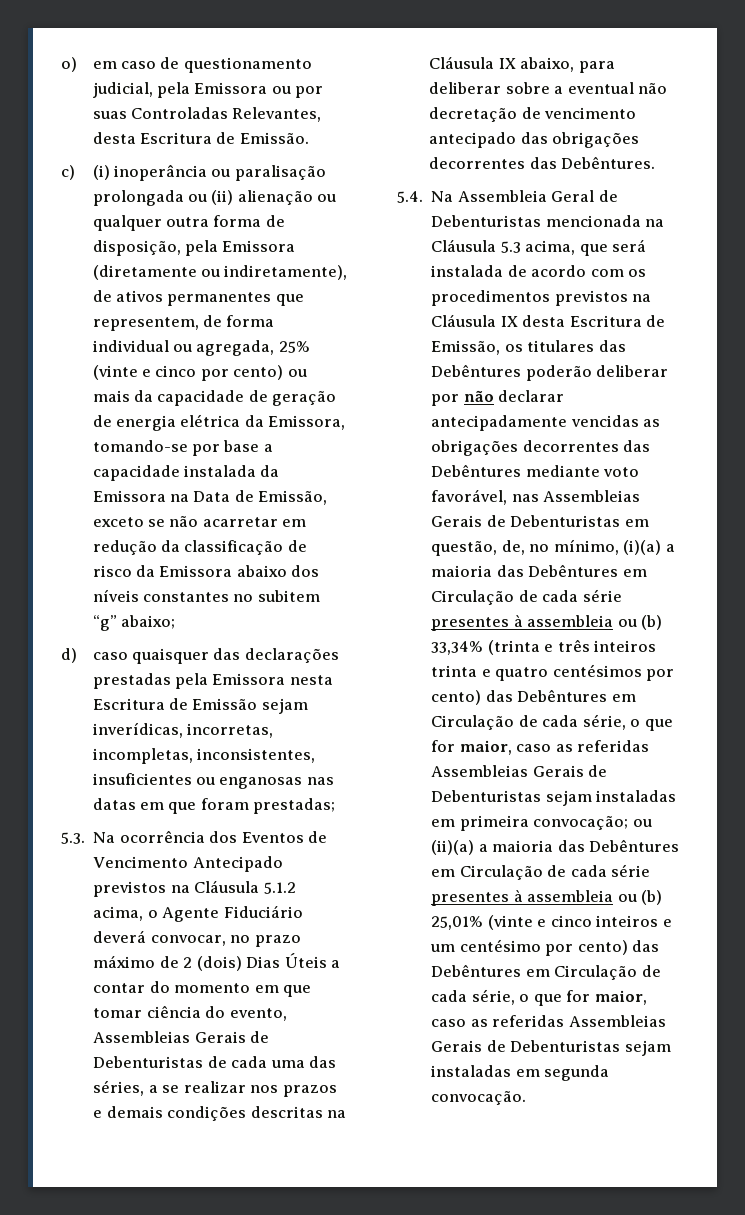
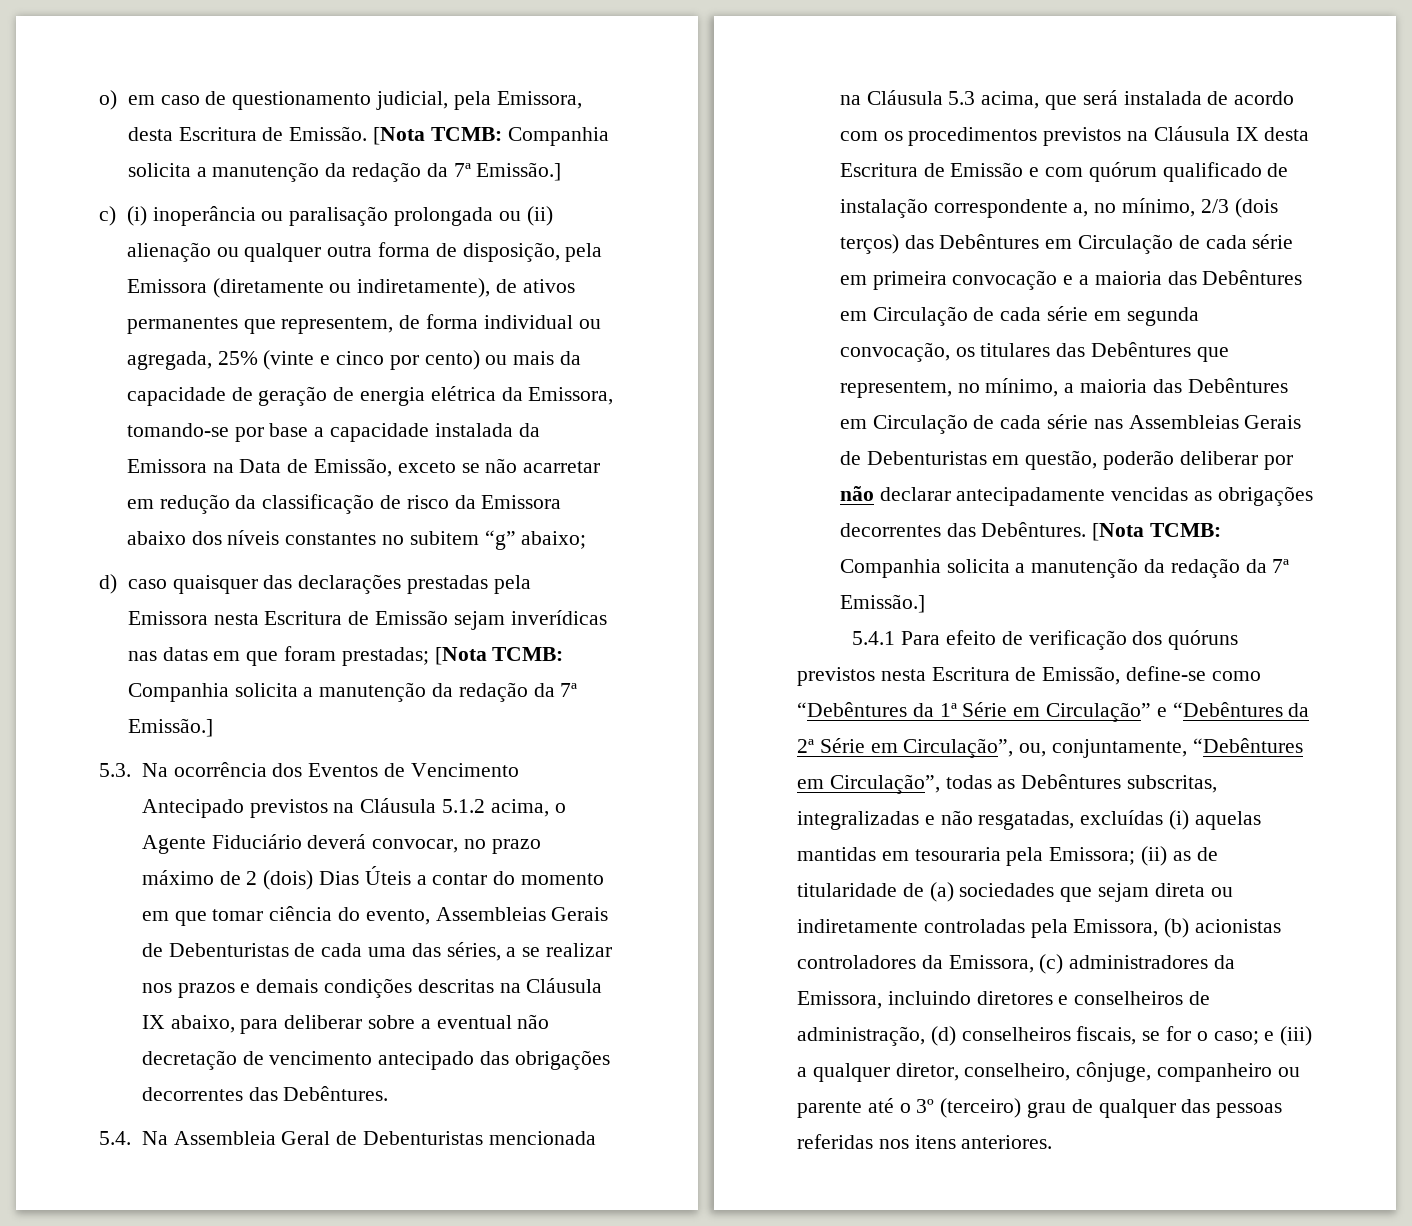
[194,82,324,98] [92,107,322,122] [92,132,309,144] Emissora ou por suas Controladas Relevantes, desta Escritura de Emissão. -> [496,91,582,109] [127,126,609,146] [127,162,562,182] Emissora, desta Escritura de Emissão. [Nota TCMB: Companhia solicita a manutenção da redação da 7ª Emissão.]
[92,722,273,738] [92,748,315,764] [92,773,303,789] inverídicas, incorretas, incompletas, inconsistentes, insuficientes ou enganosas -> [510,610,607,625] inverídicas
(336, 806) none -> [434,647,564,665] [127,682,578,702] [127,718,213,737] [Nota TCMB: Companhia solicita a manutenção da redação da 7ª Emissão.]
[431,340,626,355] [431,364,522,377] Emissão, os titulares das Debêntures -> [950,162,1289,182] [839,198,1278,218] [839,234,1294,254] [839,270,1303,290] [839,306,1199,326] [839,342,1229,362] [839,378,1288,398] [839,414,1302,434] [839,450,1098,470] Emissão e com quórum qualificado de instalação correspondente a, no mínimo, 2/3 (dois terços) das Debêntures em Circulação de cada série em primeira convocação e a maioria das Debêntures em Circulação de cada série em segunda convocação, os titulares das Debêntures que representem, no mínimo, a maioria das Debêntures em Circulação de cada série nas Assembleias Gerais de Debenturistas em questão,
[431,464,640,477] [431,489,641,505] [431,515,649,527] [431,539,675,556] [431,564,647,577] [431,589,622,605] [431,614,663,631] [431,639,657,655] [431,664,675,681] [431,689,636,705] [431,714,673,731] [431,740,650,755] [431,765,608,777] [431,790,677,806] [431,815,652,831] [431,839,680,855] [431,864,651,880] [431,889,663,906] [431,915,672,930] [430,939,660,956] [431,964,661,980] [431,989,647,1006] [431,1015,666,1027] [431,1040,671,1056] [431,1065,610,1081] [431,1091,527,1105] Debêntures mediante voto favorável, nas Assembleias Gerais de Debenturistas em questão, de, no mínimo, (i)(a) a maioria das Debêntures em Circulação de cada série presentes à assembleia ou (b) 33,34% (trinta e três inteiros trinta e quatro centésimos por cento) das Debêntures em Circulação de cada série, o que for maior, caso as referidas Assembleias Gerais de Debenturistas sejam instaladas em primeira convocação; ou (ii)(a) a maioria das Debêntures em Circulação de cada série presentes à assembleia ou (b) 25,01% (vinte e cinco inteiros e um centésimo por cento) das Debêntures em Circulação de cada série, o que for maior, caso as referidas Assembleias Gerais de Debenturistas sejam instaladas em segunda convocação. -> [981,522,1221,541] [839,558,1290,578] [839,594,925,613] [852,630,1239,650] [797,666,1261,686] [797,702,1310,722] [797,738,1303,758] [797,774,1218,794] [797,810,1261,830] [797,846,1218,866] [797,882,1233,902] [797,918,1282,938] [797,954,1236,974] [797,991,1211,1009] [797,1026,1313,1046] [797,1062,1300,1082] [797,1098,1283,1118] [797,1134,1053,1149] Debêntures. [Nota TCMB: Companhia solicita a manutenção da redação da 7ª Emissão.] // 5.4.1 Para efeito de verificação dos quóruns previstos nesta Escritura de Emissão, define-se como “Debêntures da 1ª Série em Circulação” e “Debêntures da 2ª Série em Circulação”, ou, conjuntamente, “Debêntures em Circulação”, todas as Debêntures subscritas, integralizadas e não resgatadas, excluídas (i) aquelas mantidas em tesouraria pela Emissora; (ii) as de titularidade de (a) sociedades que sejam direta ou indiretamente controladas pela Emissora, (b) acionistas controladores da Emissora, (c) administradores da Emissora, incluindo diretores e conselheiros de administração, (d) conselheiros fiscais, se for o caso; e (iii) a qualquer diretor, conselheiro, cônjuge, companheiro ou parente até o 3º (terceiro) grau de qualquer das pessoas referidas nos itens anteriores.

